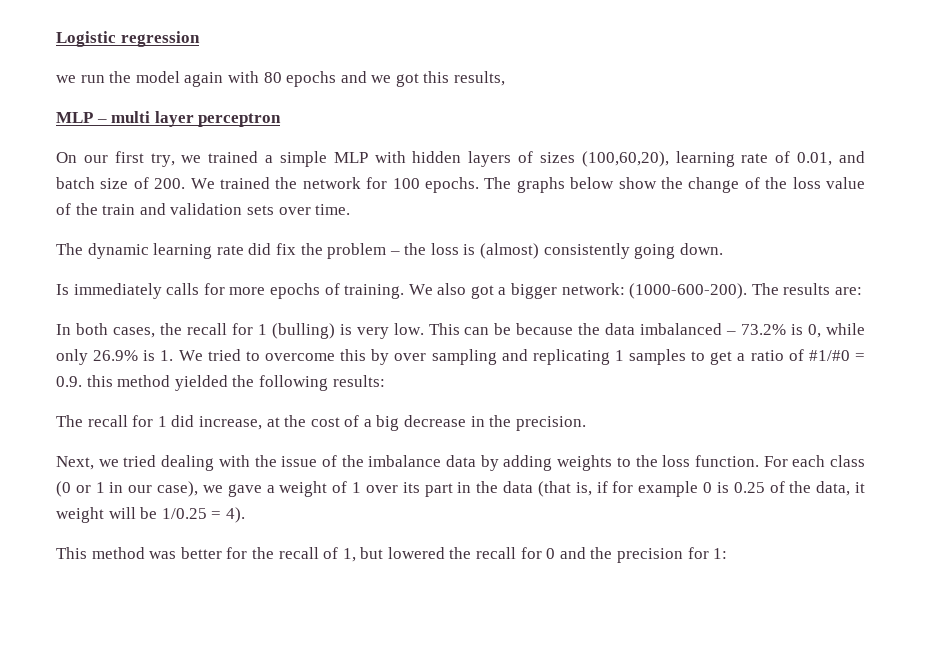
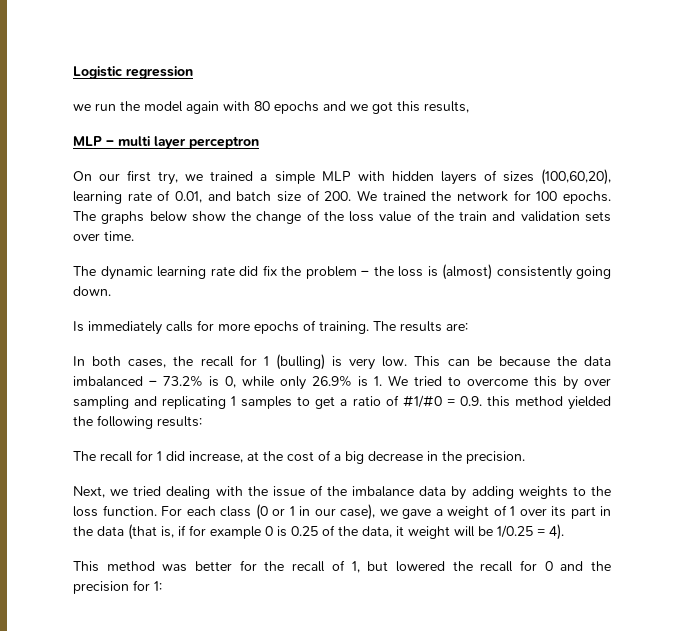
[408,283,748,299] We also got a bigger network: (1000-600-200). -> (369, 327) none

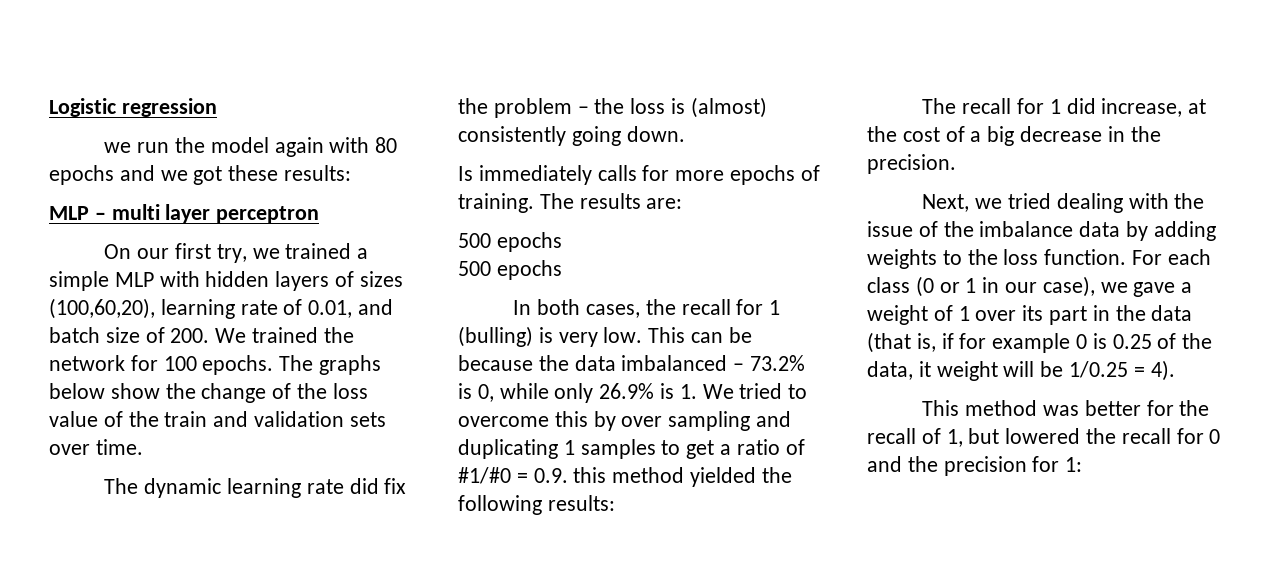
[397,101,469,113] this results, -> [228,165,352,181] these results:
(468, 327) none -> [458,232,562,252] [458,260,562,280] // 500 epochs // 500 epochs
[162,396,227,409] replicating -> [458,439,558,459] duplicating

